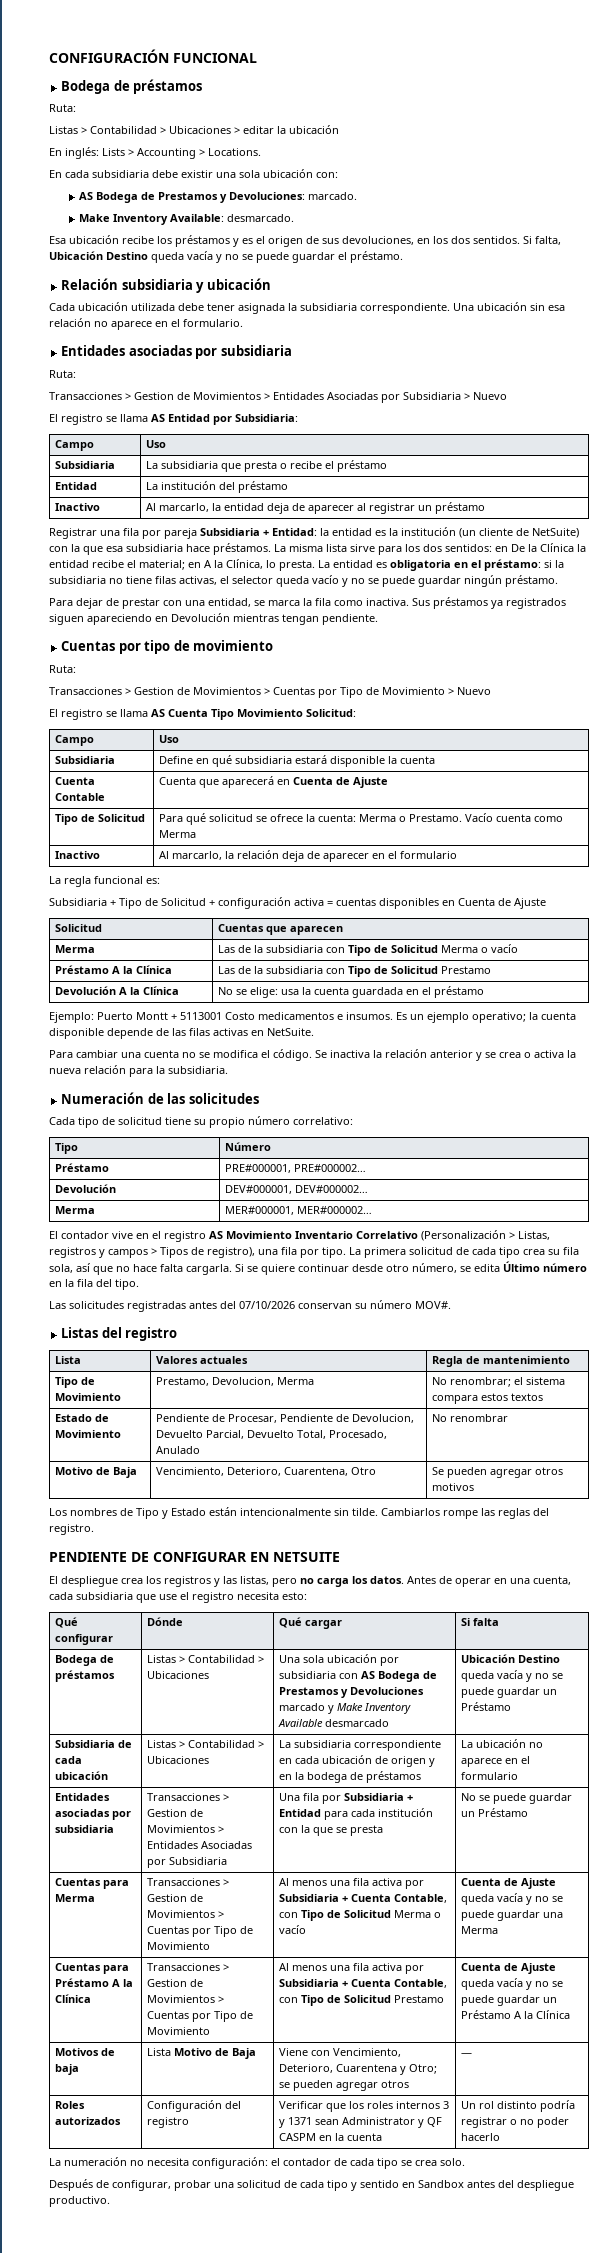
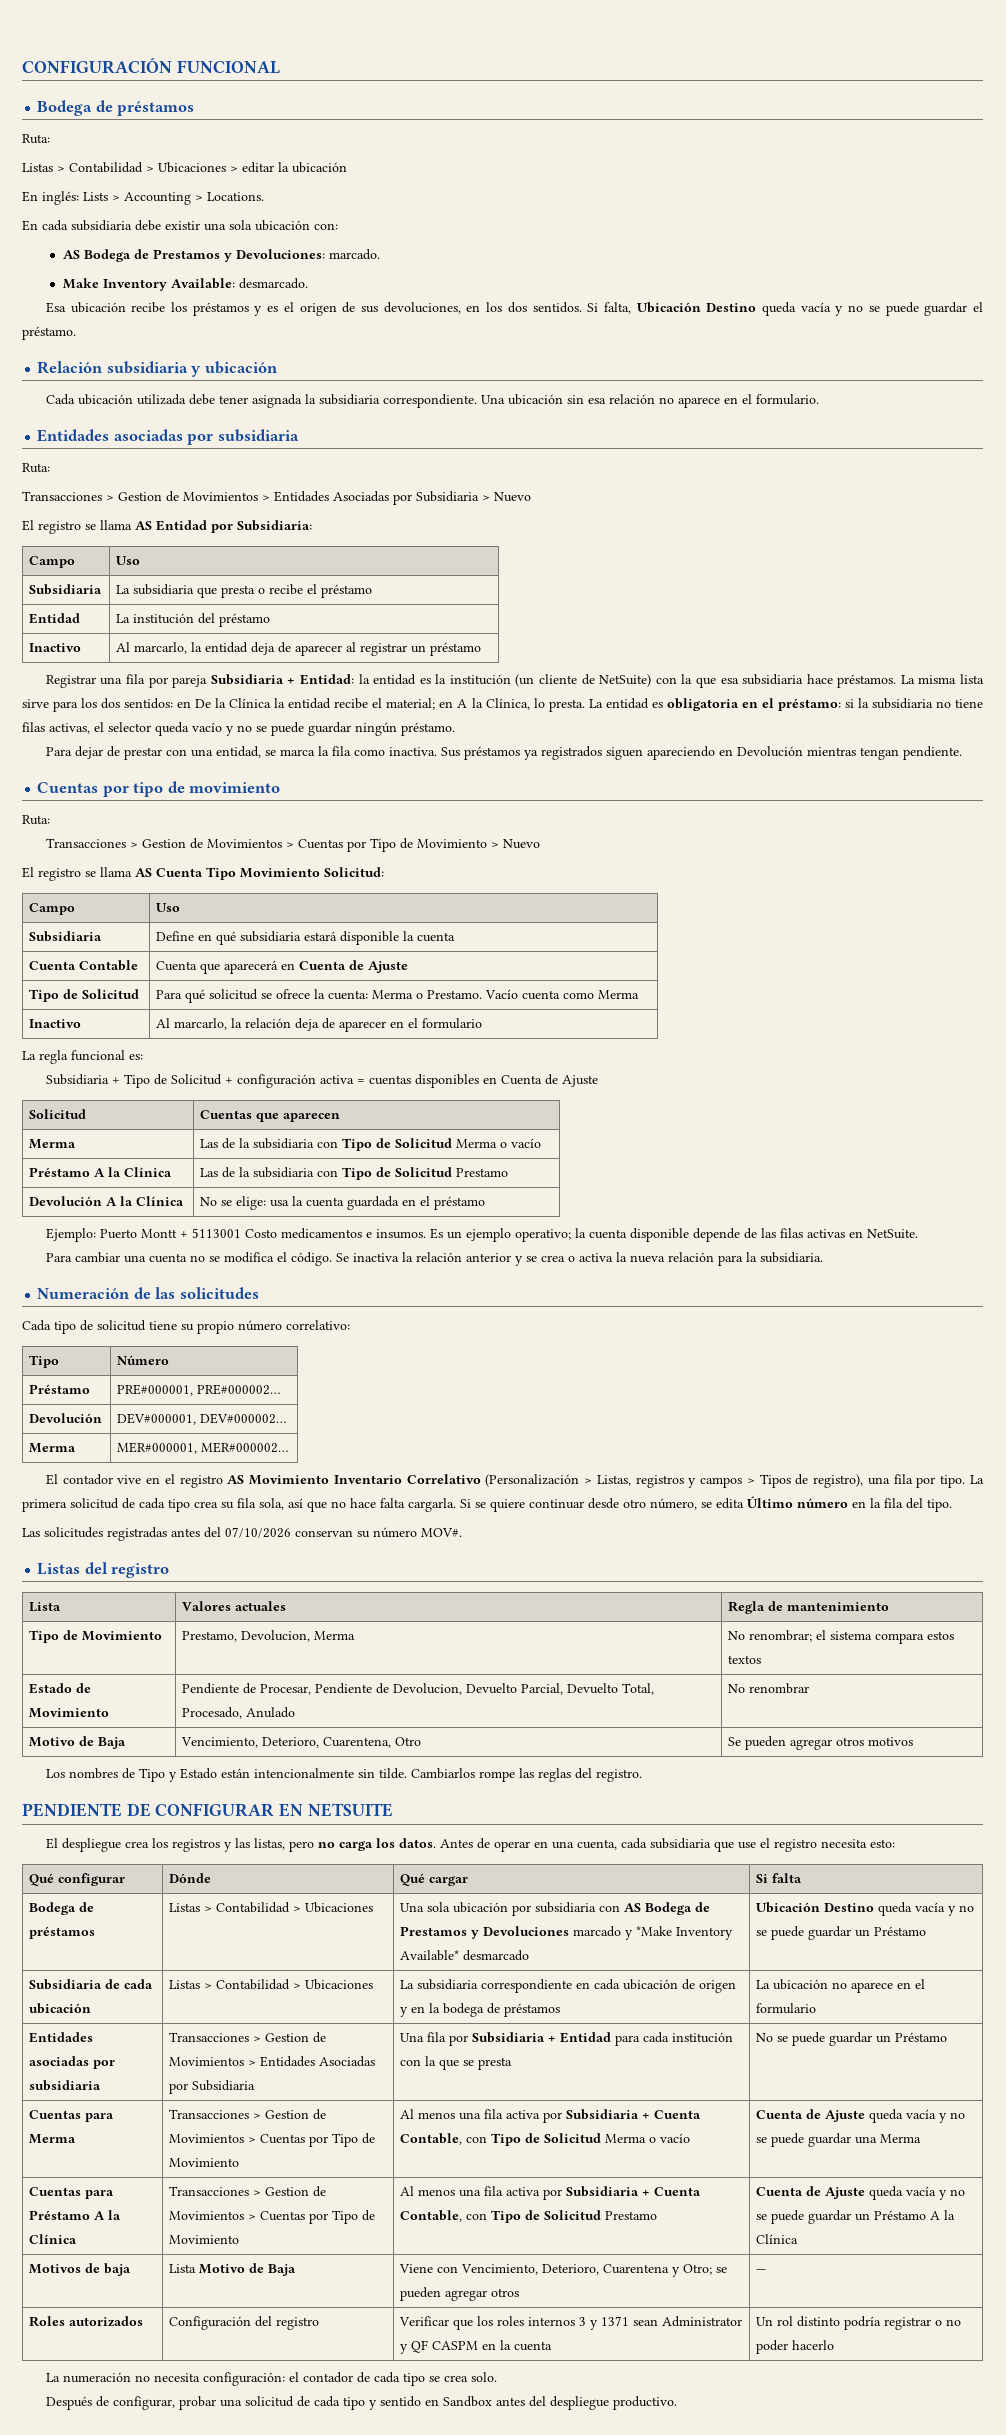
[337,1703,412,1714] [278,1719,324,1727] Make Inventory Available -> [636,1926,734,1940] [400,1950,460,1961] *Make Inventory Available*

